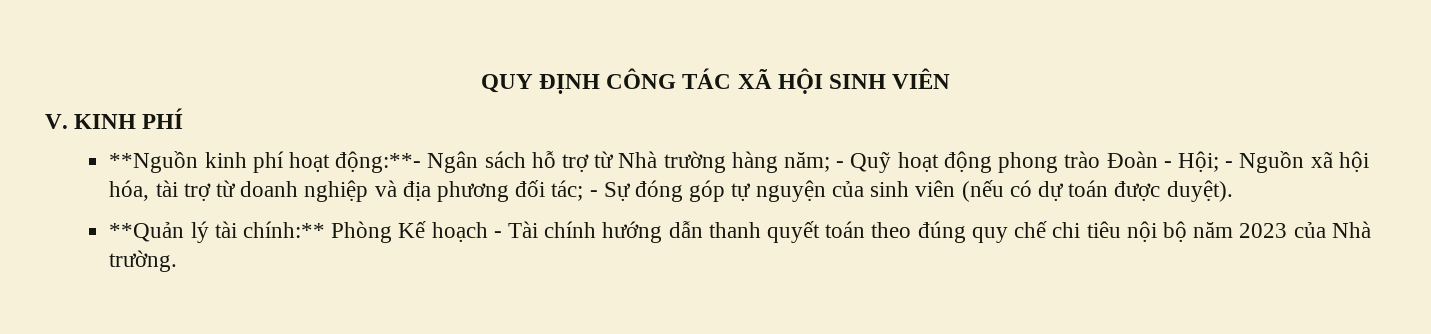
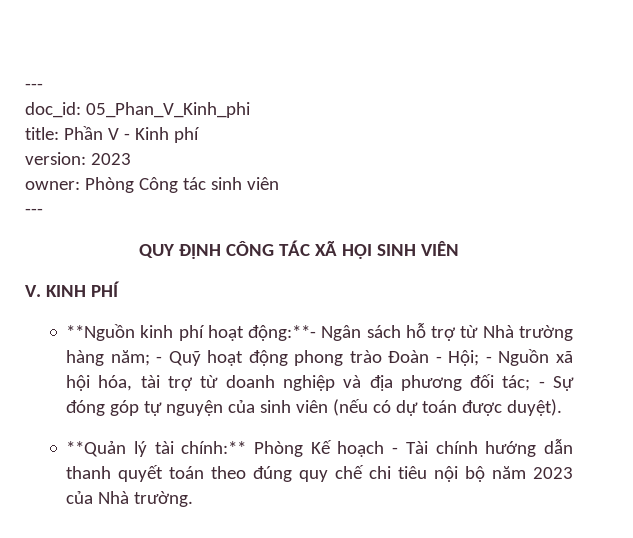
(480, 83) none -> [25,83,43,90] [25,102,250,118] [25,126,200,143] [25,152,131,165] [25,177,279,193] [25,208,43,215] --- // doc_id: 05_Phan_V_Kinh_phi // title: Phần V - Kinh phí // version: 2023 // owner: Phòng Công tác sinh viên // --- //

